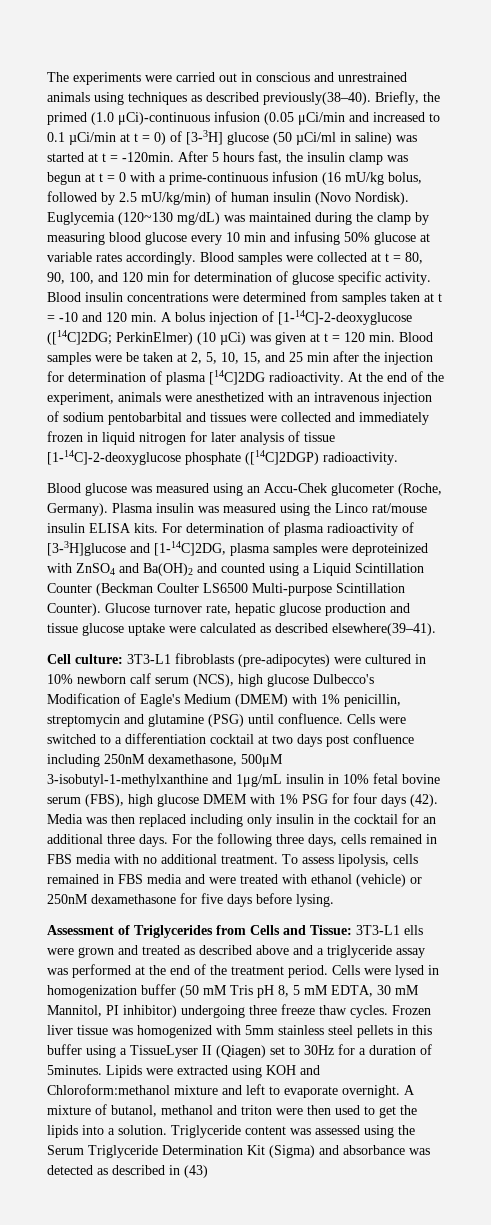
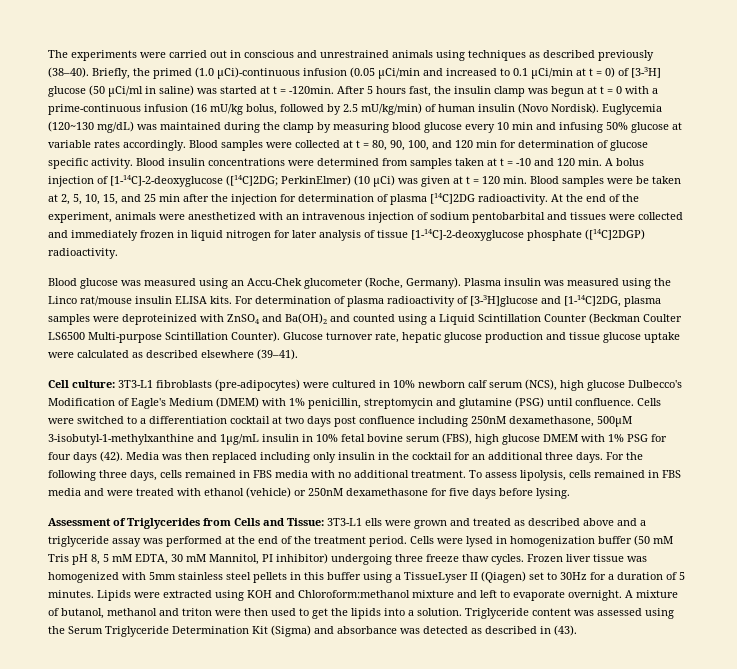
[263,92,371,105] previously(38–40). -> [598,50,654,61] [48,67,89,78] previously (38–40).
[332,623,436,636] elsewhere(39–41). -> [201,349,298,360] elsewhere (39–41).
[47,1065,102,1075] 5minutes. -> [679,572,685,580] [48,590,94,598] 5 minutes.
[184,1165,208,1178] (43) -> [554,625,577,636] (43).

